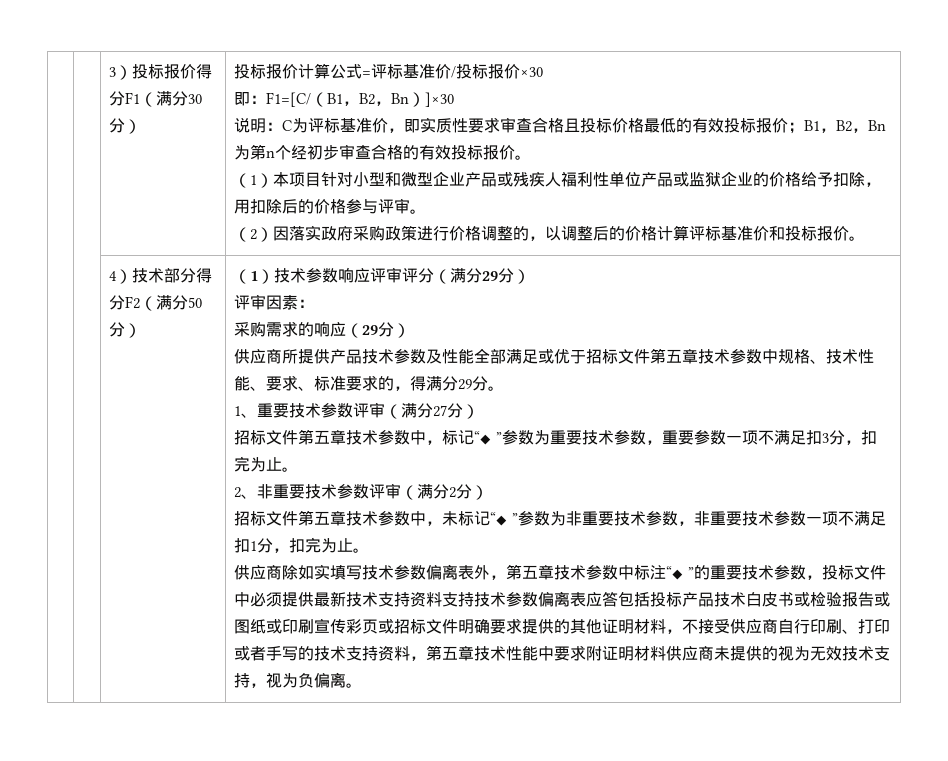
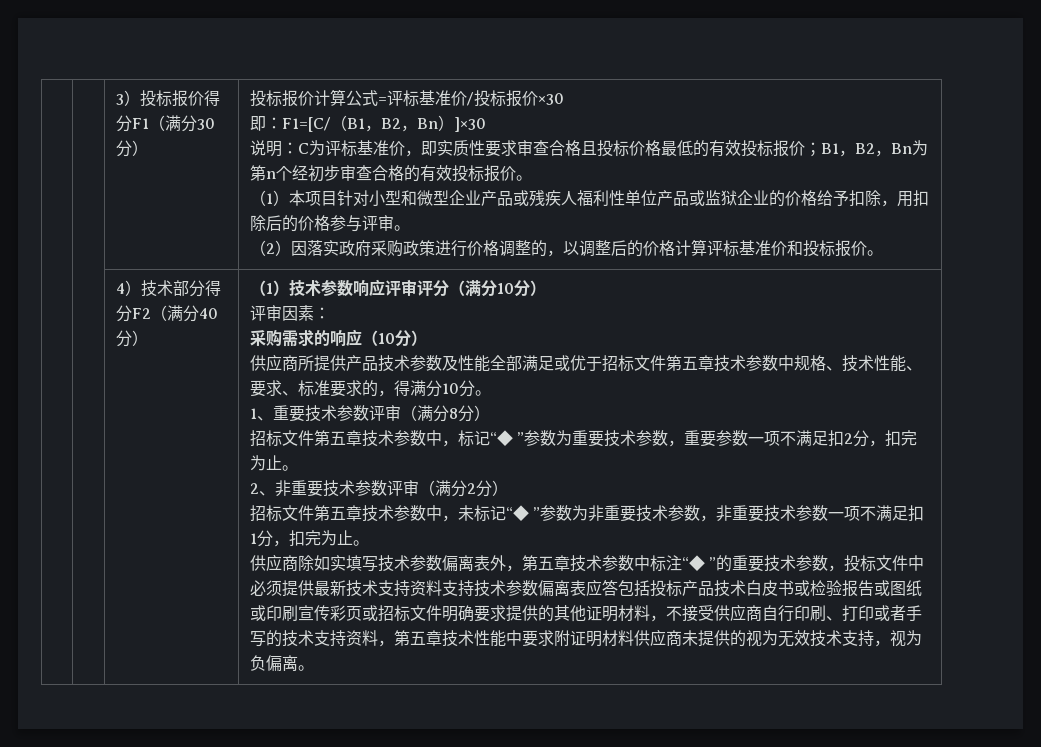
[188,297,203,308] 50 -> [198,308,218,319] 40
[482,271,499,281] 29 -> [496,283,514,294] 10
[362,325,379,335] 29 -> [377,333,395,344] 10
[458,379,473,390] 29 -> [441,383,459,394] 10
[433,405,448,417] 27 -> [448,408,458,419] 8
[821,433,829,443] 3 -> [844,433,854,444] 2

